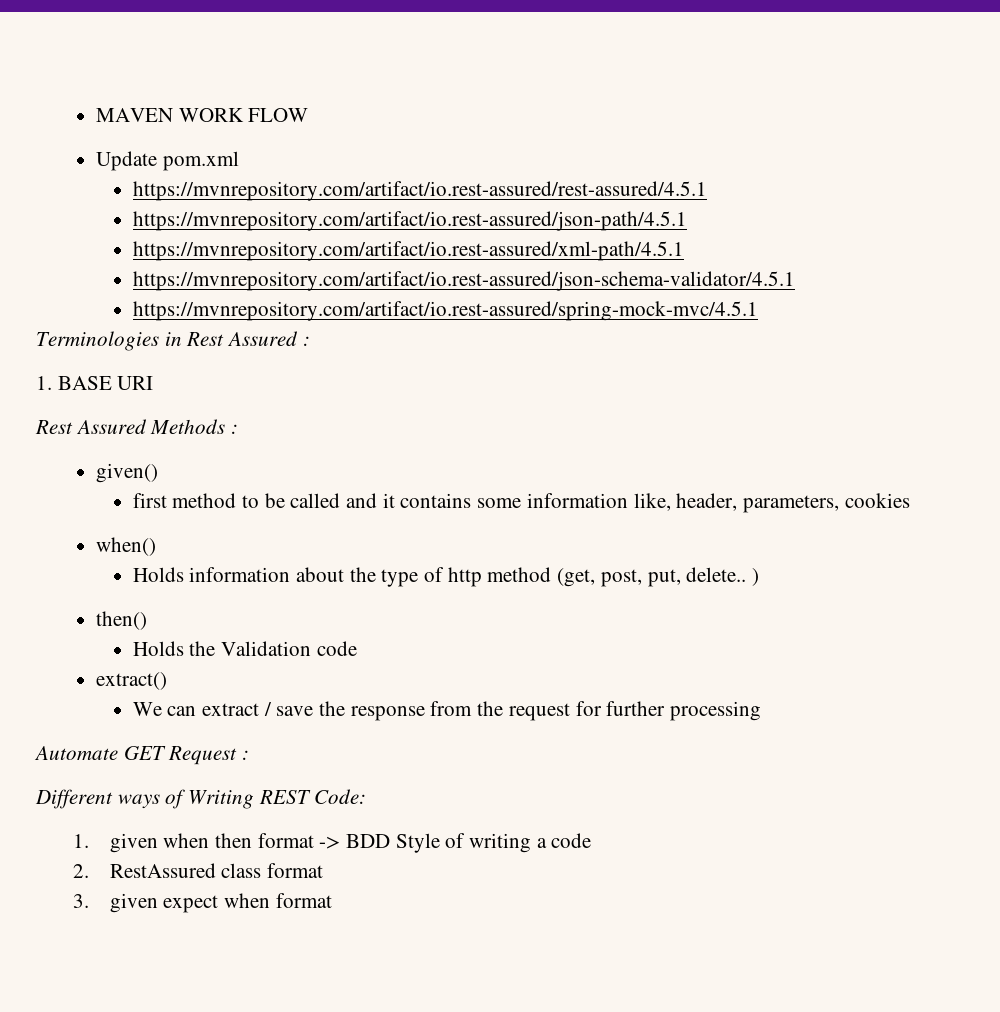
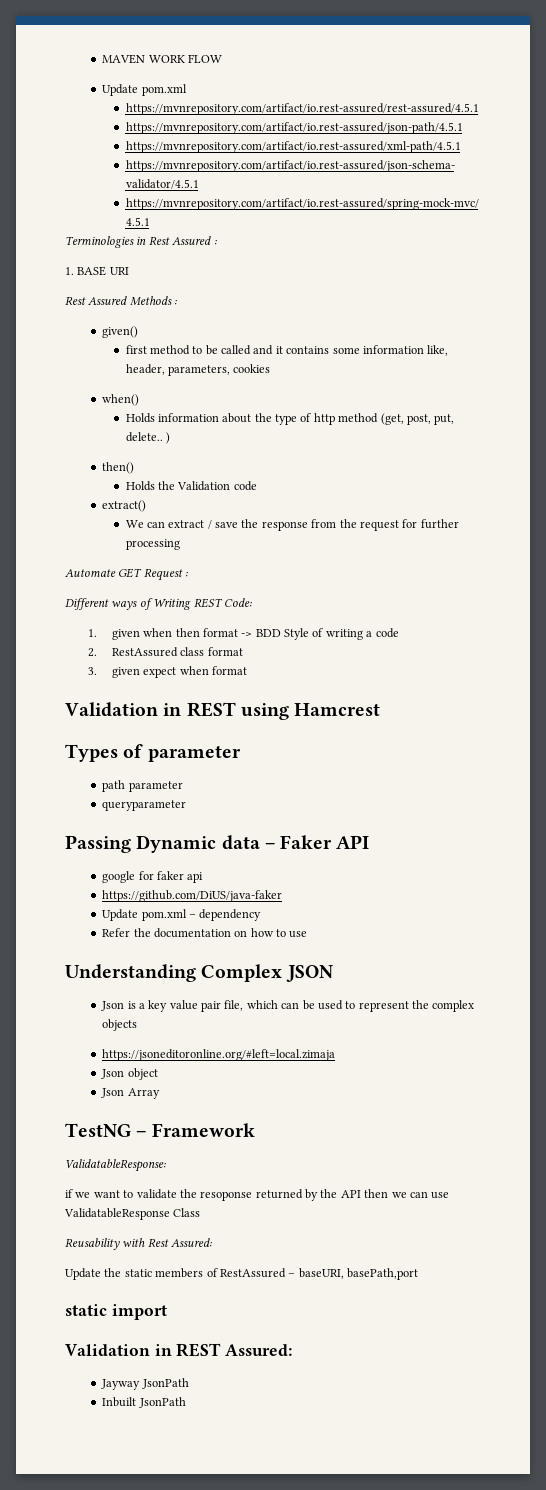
(332, 900) none -> [65,702,381,720] [65,744,241,762] [102,780,183,792] [102,800,187,811] [65,835,370,853] [102,871,204,883] [102,890,283,902] [102,909,262,921] [102,928,308,938] [65,964,334,982] [101,1000,475,1012] [102,1019,138,1031] [102,1049,336,1061] [101,1068,158,1080] [101,1088,160,1099] [65,1123,255,1137] [65,1159,166,1172] [65,1189,450,1201] [64,1208,201,1220] [65,1238,213,1250] [65,1268,418,1280] [65,1304,167,1320] [65,1343,293,1357] [101,1378,189,1390] [102,1397,186,1408] // Validation in REST using Hamcrest // Types of parameter // path parameter // queryparameter // Passing Dynamic data – Faker API // google for faker api // https://github.com/DiUS/java-faker // Update pom.xml – dependency // Refer the documentation on how to use // Understanding Complex JSON // Json is a key value pair file, which can be used to represent the complex objects // https://jsoneditoronline.org/#left=local.zimaja // Json object // Json Array // TestNG – Framework // ValidatableResponse: // if we want to validate the resoponse returned by the API then we can use ValidatableResponse Class // Reusability with Rest Assured: // Update the static members of RestAssured – baseURI, basePath,port // static import // Validation in REST Assured: // Jayway JsonPath // Inbuilt JsonPath

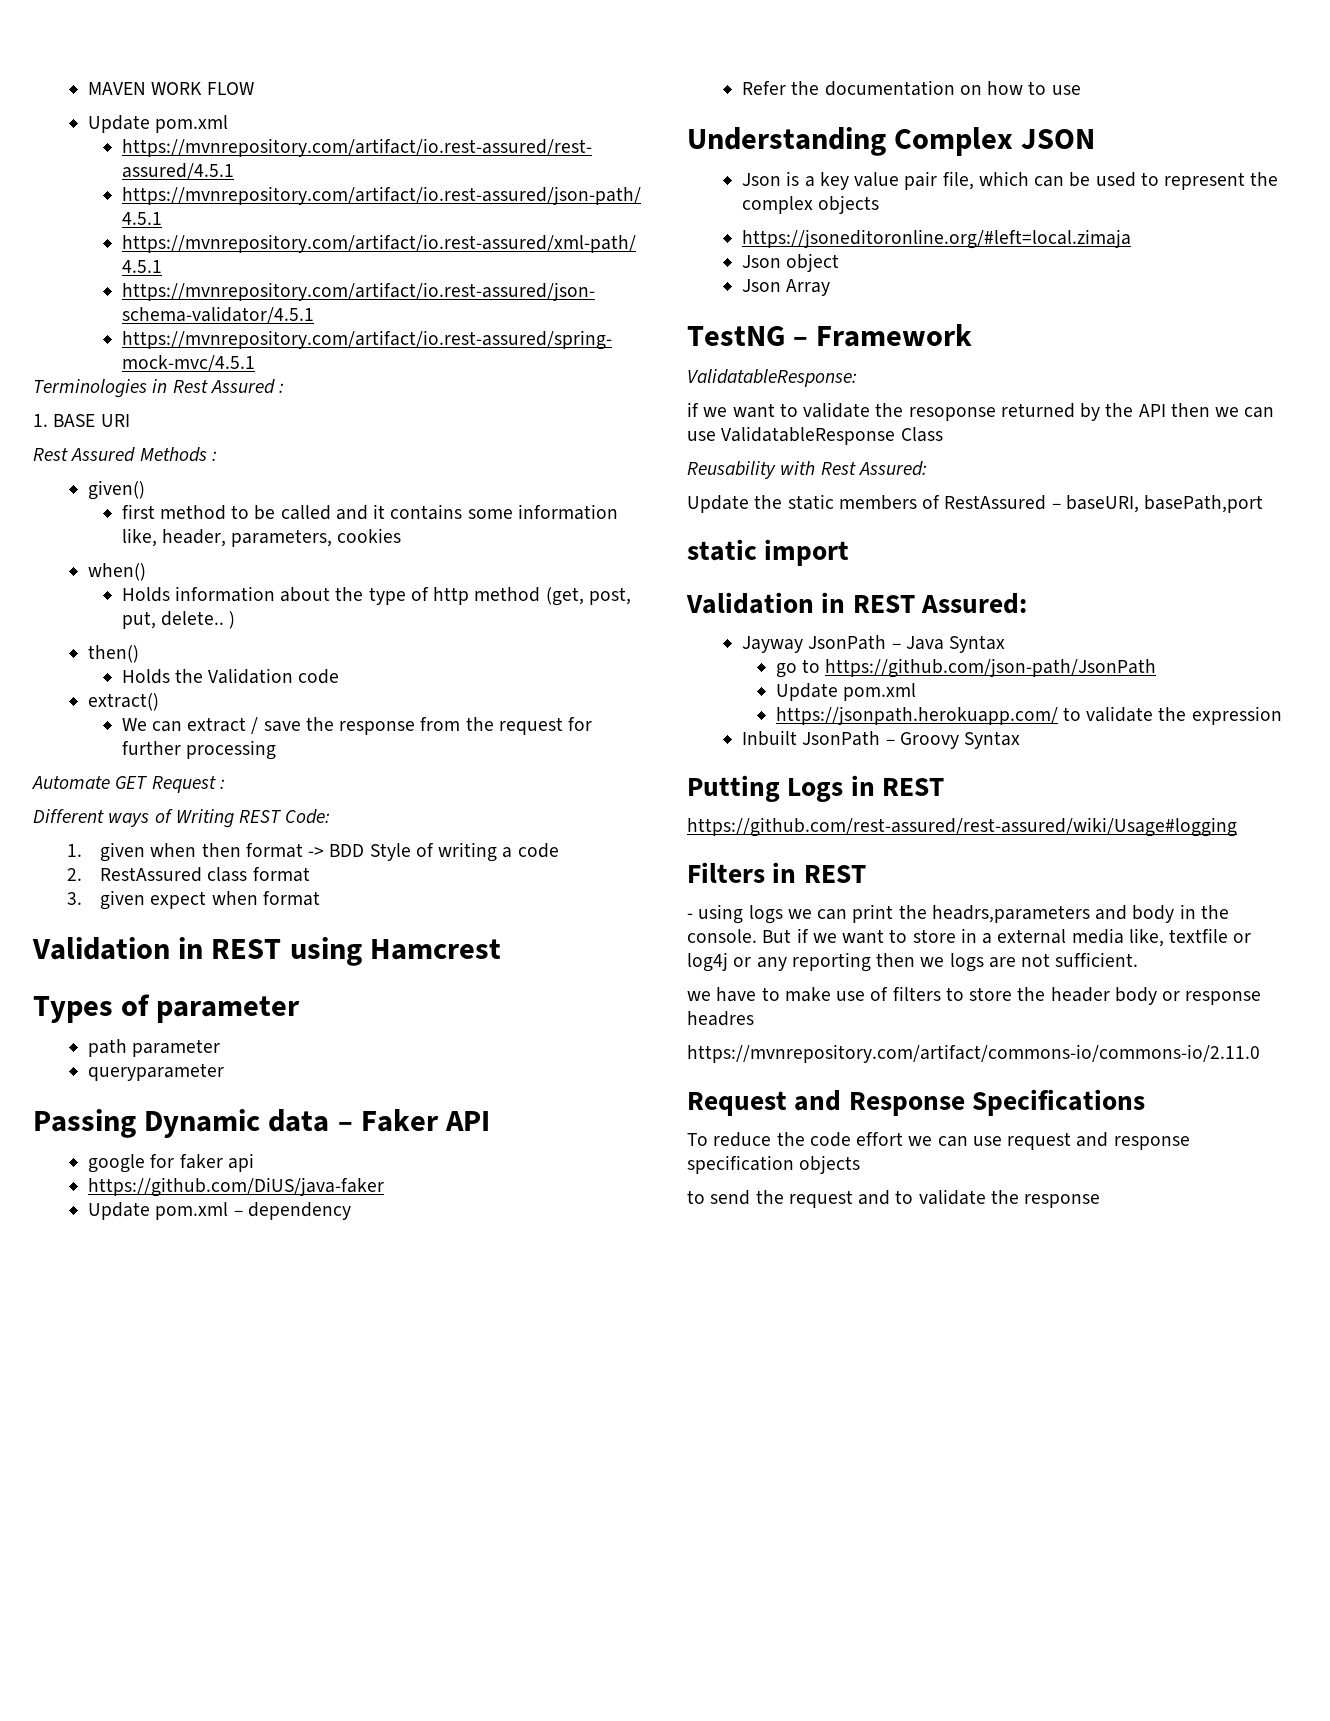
[102,1397,186,1408] // Inbuilt JsonPath -> [891,635,1006,653] [775,658,1157,678] [775,683,916,701] [775,706,1282,725] [741,730,1021,749] [687,775,945,802] [687,817,1237,837] [687,862,866,883] [687,904,1229,924] [687,928,1252,947] [687,952,1139,972] [687,986,1262,1005] [687,1011,754,1026] [687,1044,1260,1063] [687,1089,1146,1116] [687,1132,1190,1150] [687,1155,861,1174] [687,1189,1101,1208] – Java Syntax // go to https://github.com/json-path/JsonPath // Update pom.xml // https://jsonpath.herokuapp.com/ to validate the expression // Inbuilt JsonPath – Groovy Syntax // Putting Logs in REST // https://github.com/rest-assured/rest-assured/wiki/Usage#logging // Filters in REST // - using logs we can print the headrs,parameters and body in the console. But if we want to store in a external media like, textfile or log4j or any reporting then we logs are not sufficient. // we have to make use of filters to store the header body or response headres // https://mvnrepository.com/artifact/commons-io/commons-io/2.11.0 // Request and Response Specifications // To reduce the code effort we can use request and response specification objects // to send the request and to validate the response

